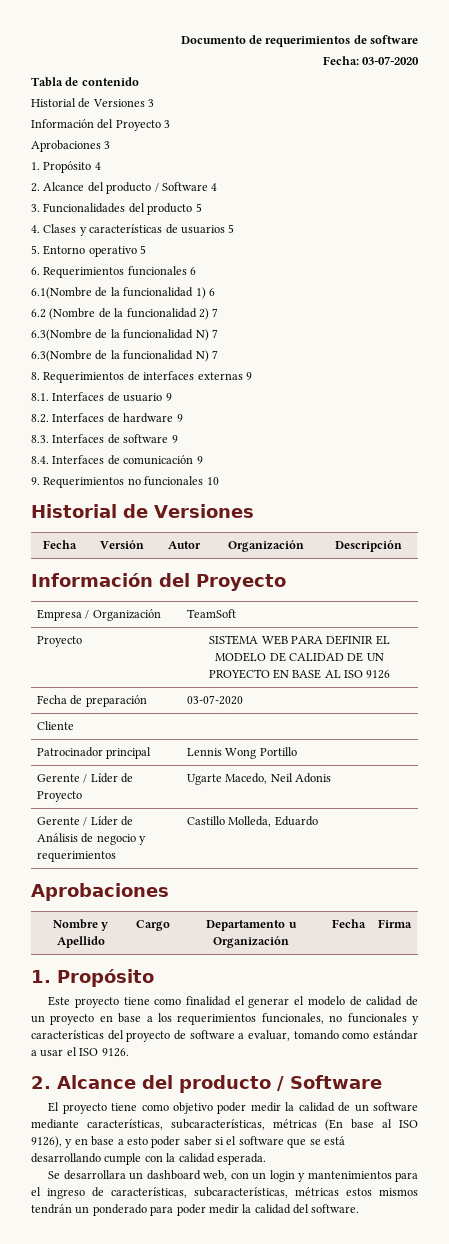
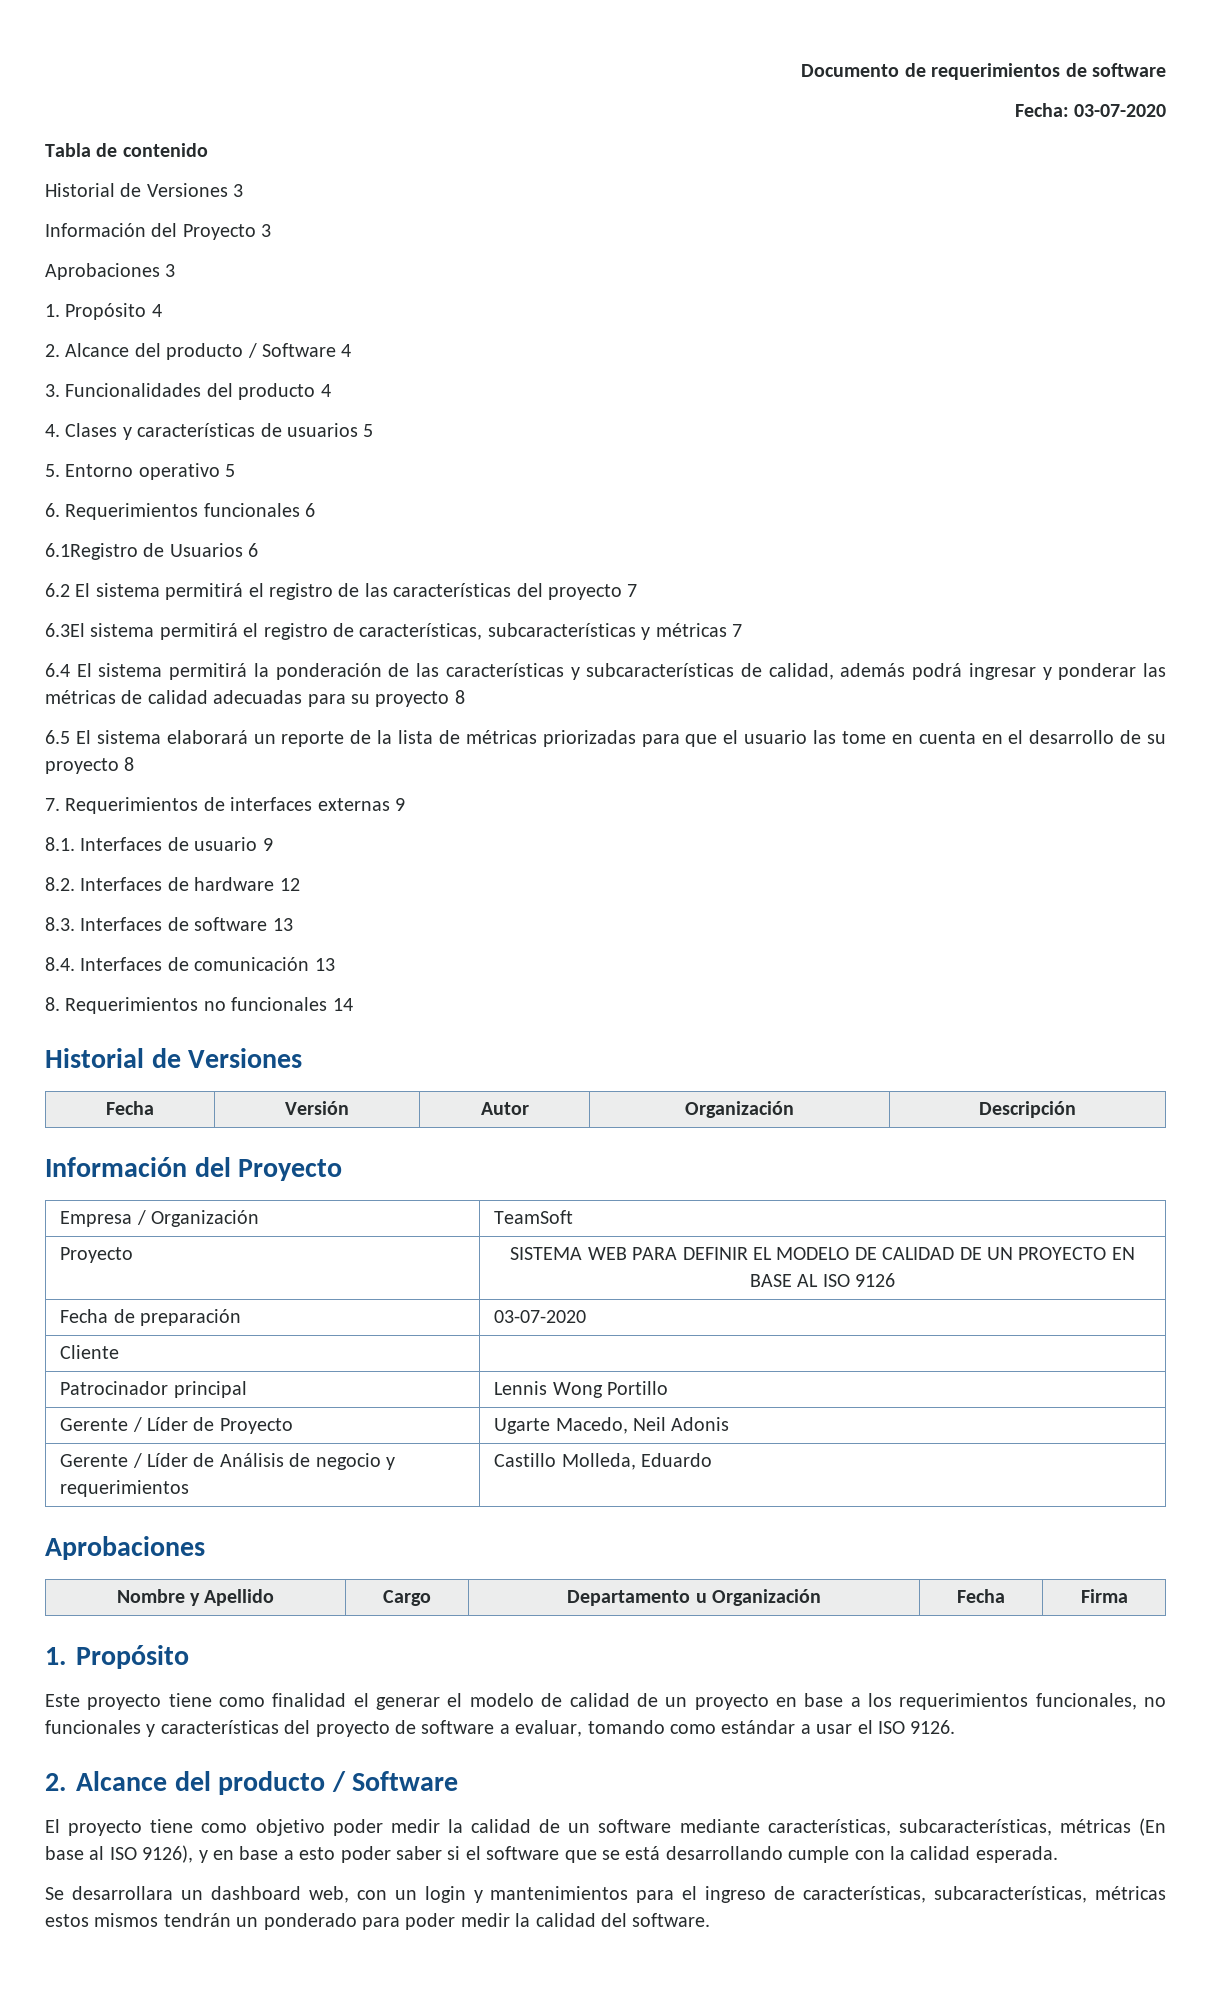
[195,203,202,212] 5 -> [320,384,331,397] 4
[31,287,215,299] [31,308,219,320] [31,329,218,341] [31,350,218,362] [31,372,40,380] 6.1(Nombre de la funcionalidad 1) 6 // 6.2 (Nombre de la funcionalidad 2) 7 // 6.3(Nombre de la funcionalidad N) 7 // 6.3(Nombre de la funcionalidad N) 7 // 8. -> [45,543,259,560] [45,583,638,600] [45,623,742,640] [45,663,1166,680] [45,690,465,707] [45,730,1166,747] [45,757,135,774] [45,798,60,811] 6.1Registro de Usuarios 6 // 6.2 El sistema permitirá el registro de las características del proyecto 7 // 6.3El sistema permitirá el registro de características, subcaracterísticas y métricas 7 // 6.4 El sistema permitirá la ponderación de las características y subcaracterísticas de calidad, además podrá ingresar y ponderar las métricas de calidad adecuadas para su proyecto 8 // 6.5 El sistema elaborará un reporte de la lista de métricas priorizadas para que el usuario las tome en cuenta en el desarrollo de su proyecto 8 // 7.
[176,414,183,422] 9 -> [279,878,300,891] 12
[171,435,178,443] 9 -> [272,918,293,931] 13
[196,456,203,464] [31,477,40,485] 9 // 9. -> [314,958,335,971] [45,997,60,1011] 13 // 8.
[206,477,219,485] 10 -> [332,998,353,1011] 14

